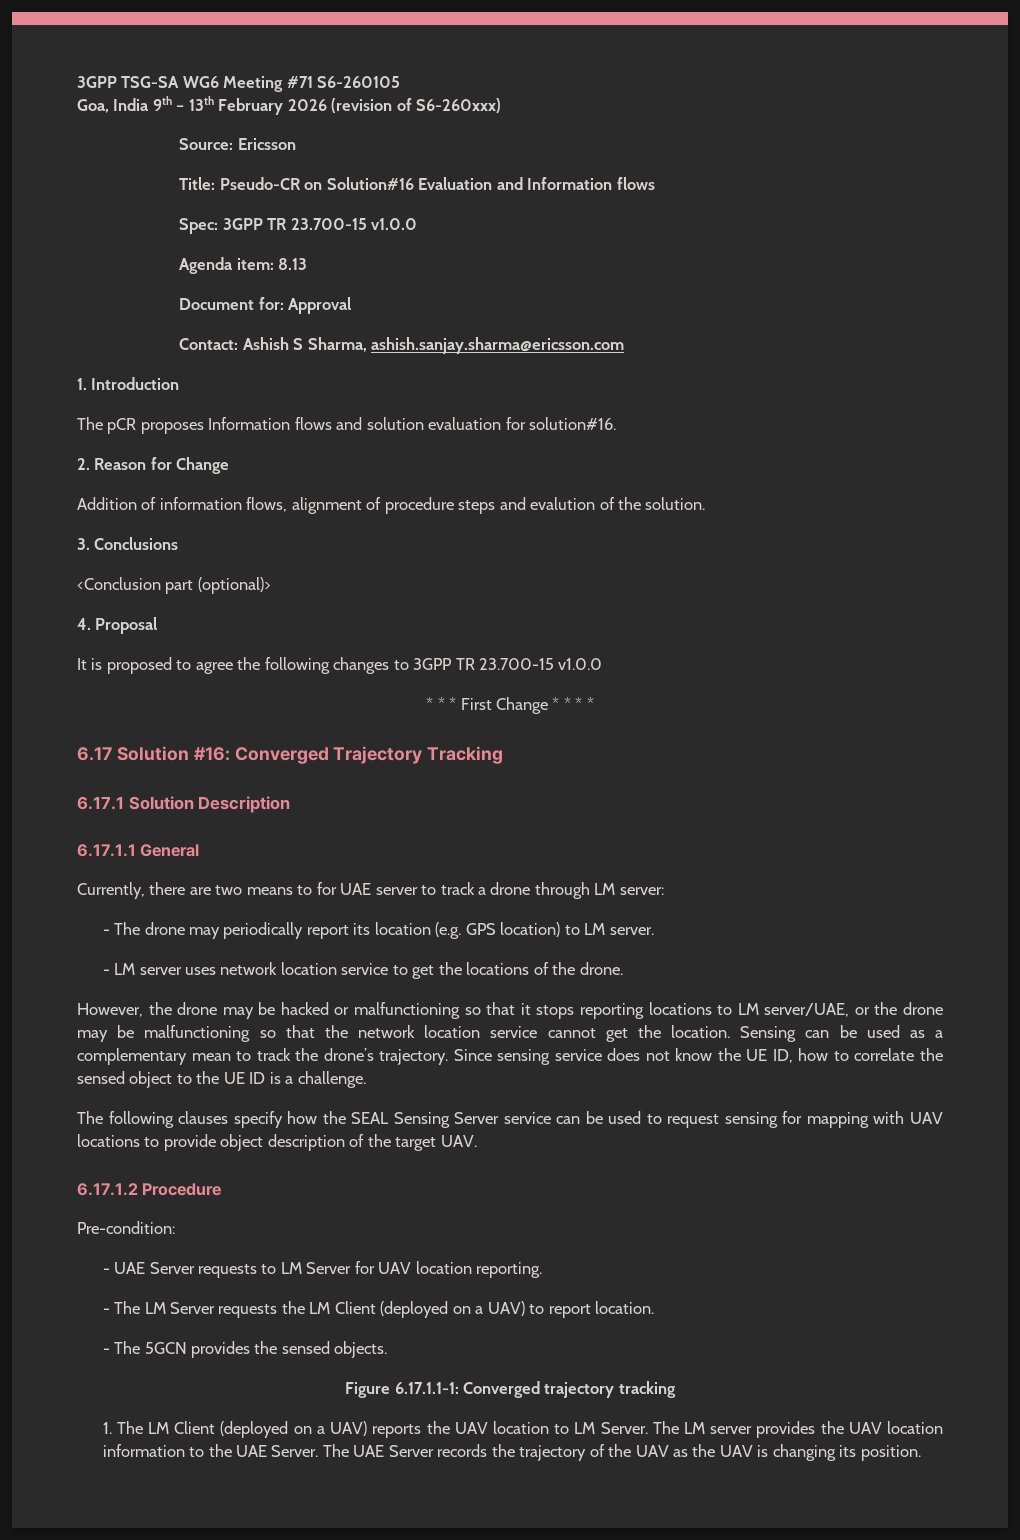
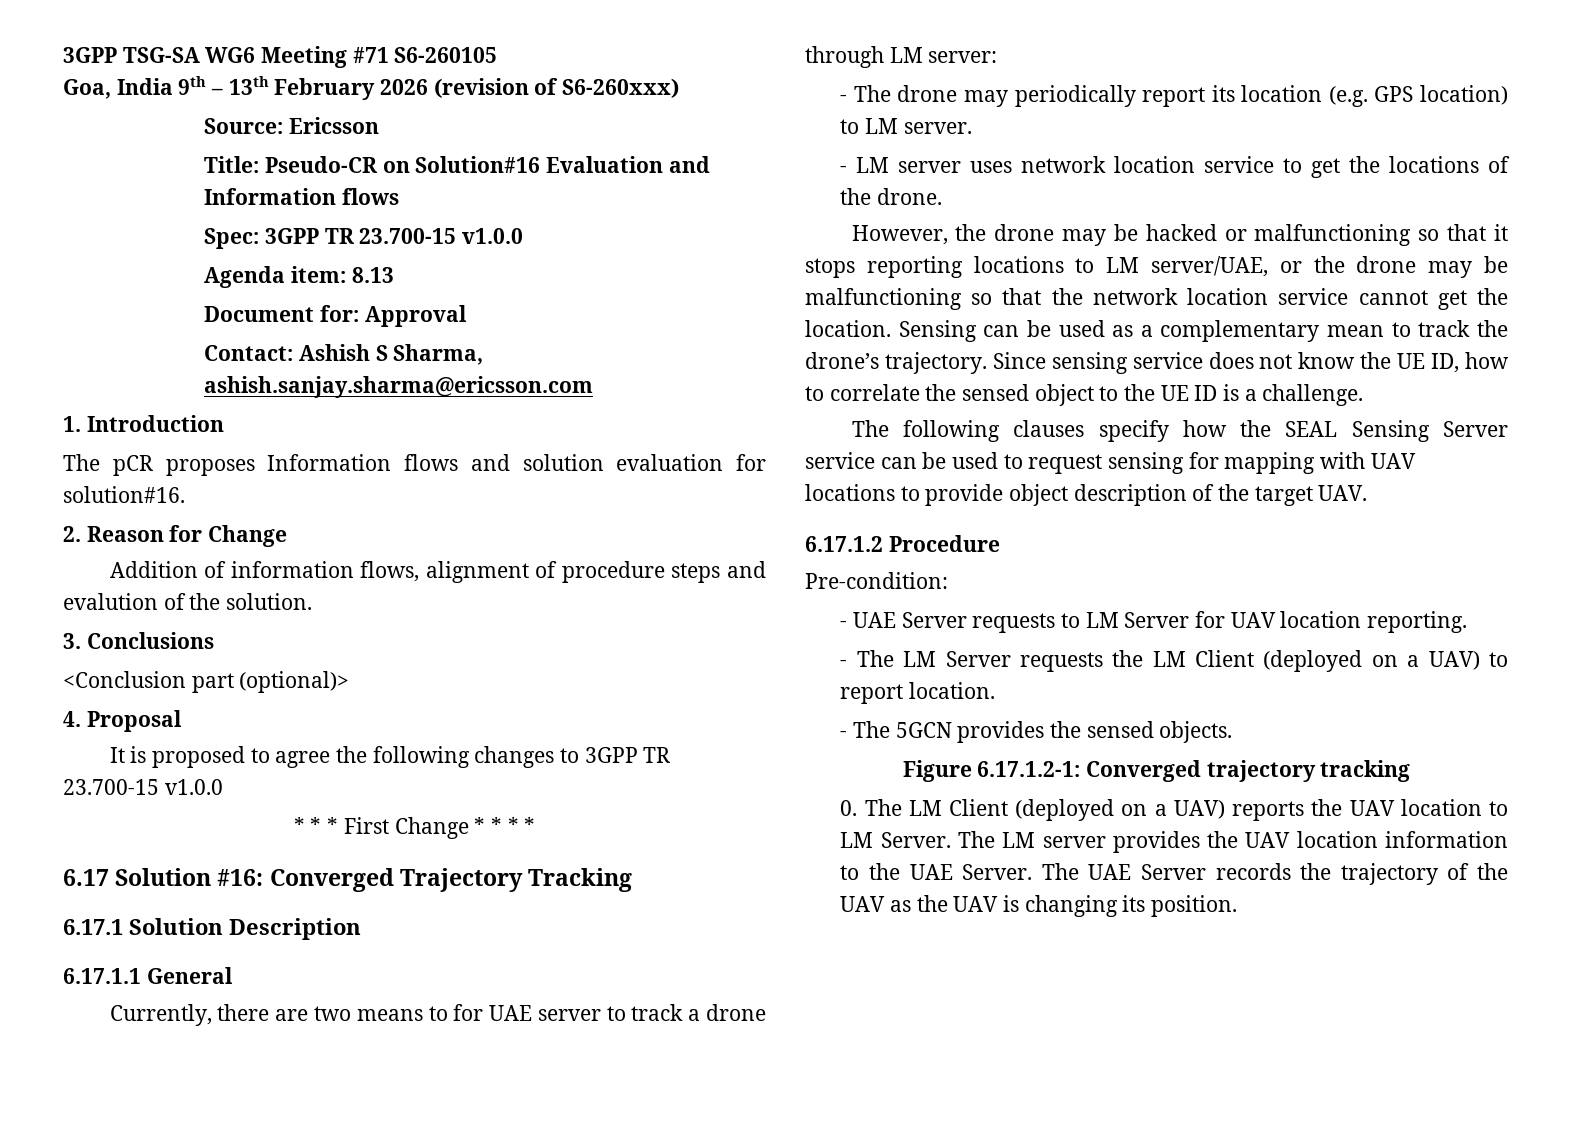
[394,1382,459,1394] 6.17.1.1-1: -> [977,761,1081,777] 6.17.1.2-1:
[102,1422,112,1434] 1. -> [840,800,858,816] 0.

